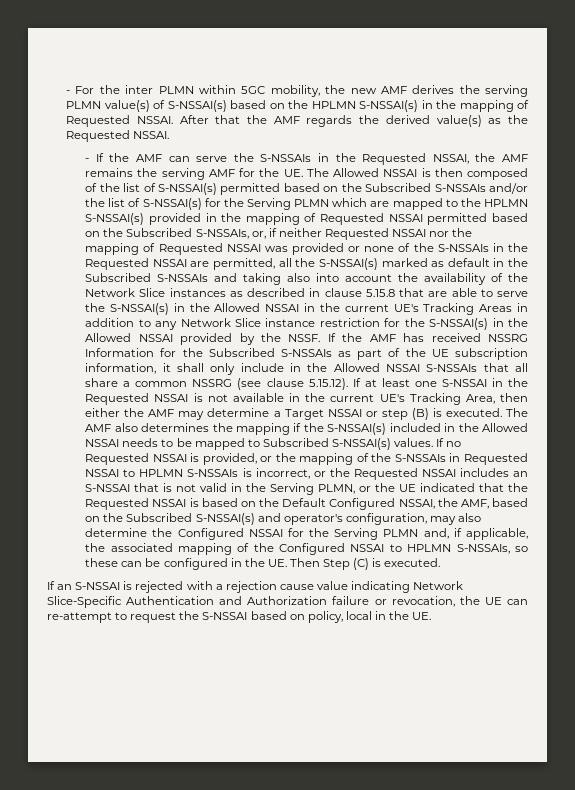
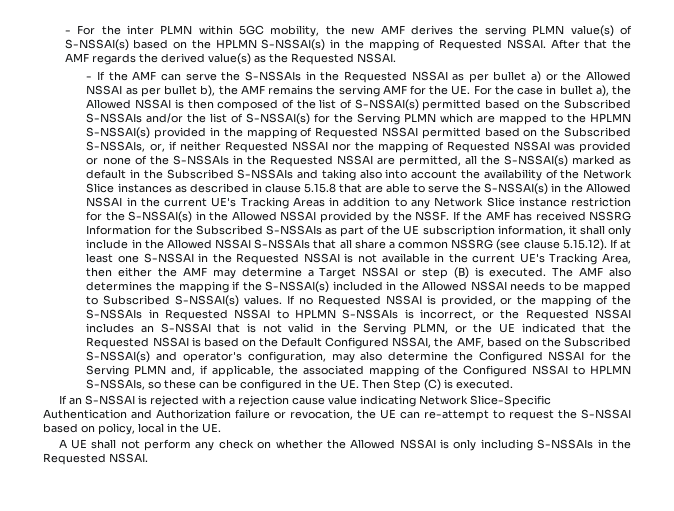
[432,154,469,164] NSSAI, -> [411,71,632,83] [86,85,216,97] NSSAI as per bullet a) or the Allowed NSSAI as per bullet b),
[306,168,329,177] The -> [473,85,631,97] For the case in bullet a), the
(432, 616) none -> [58,439,631,451] [43,453,148,465] // A UE shall not perform any check on whether the Allowed NSSAI is only including S-NSSAIs in the Requested NSSAI.

